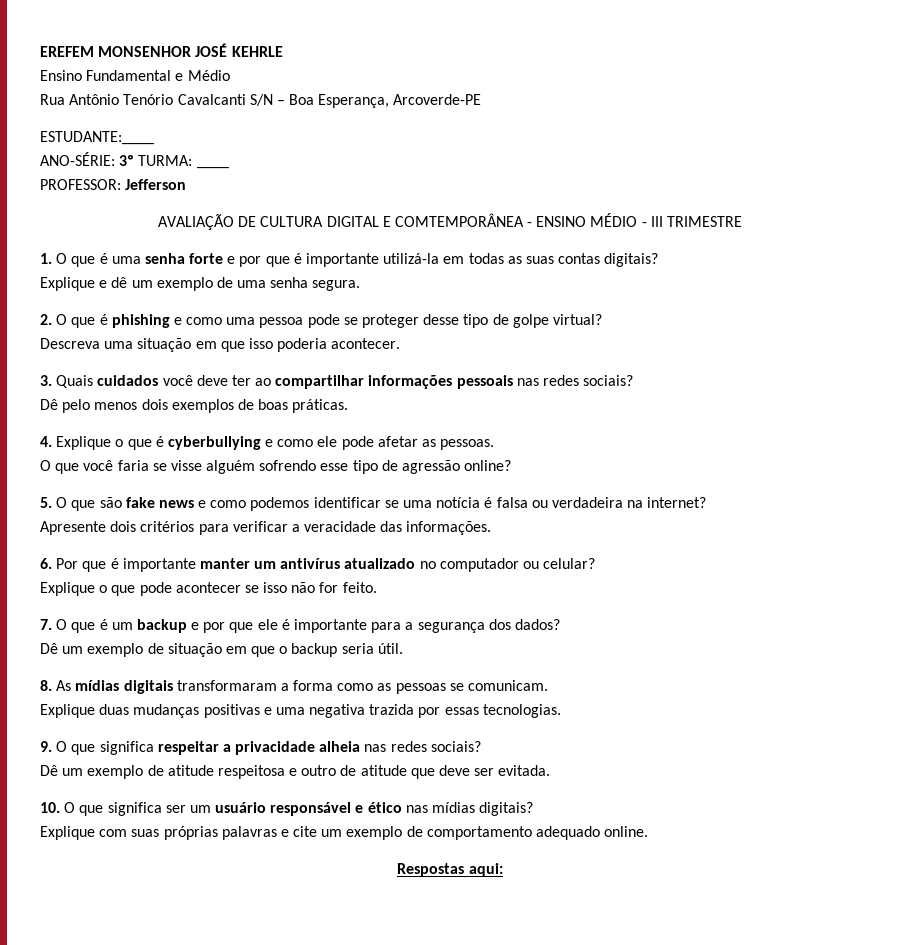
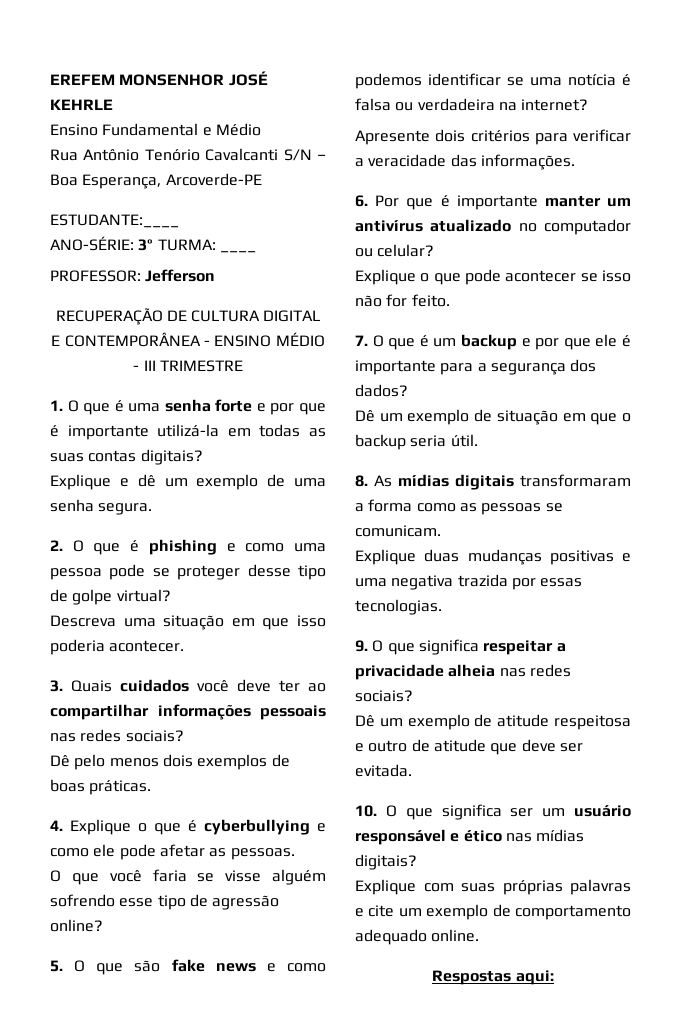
[157,214,234,230] AVALIAÇÃO -> [55,308,163,325] RECUPERAÇÃO
[394,213,524,227] COMTEMPORÂNEA -> [64,332,201,347] CONTEMPORÂNEA

